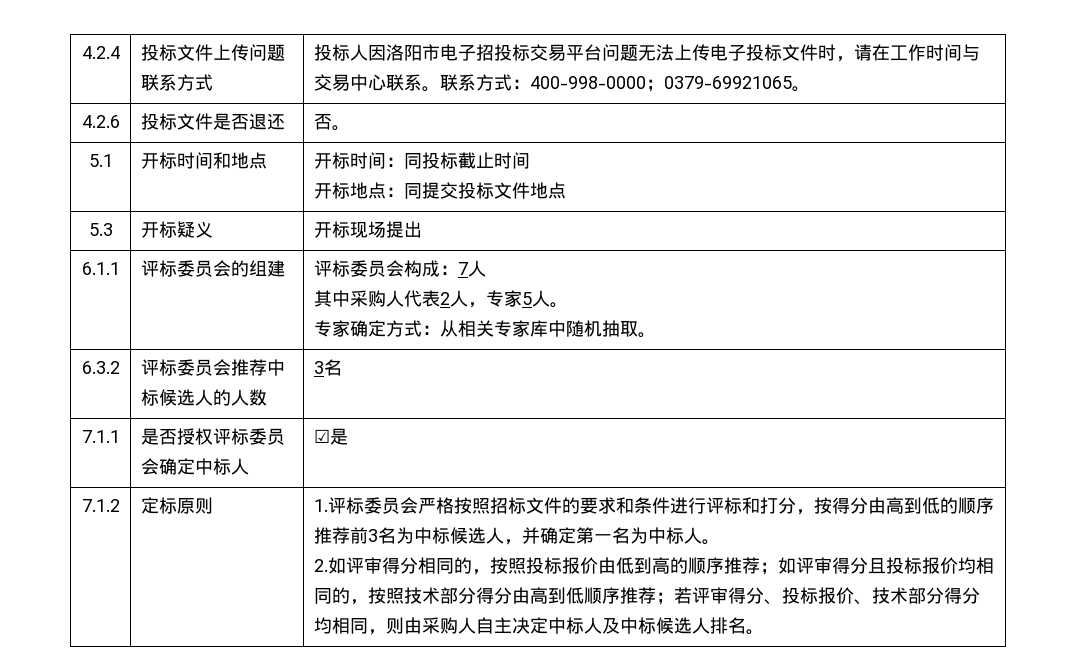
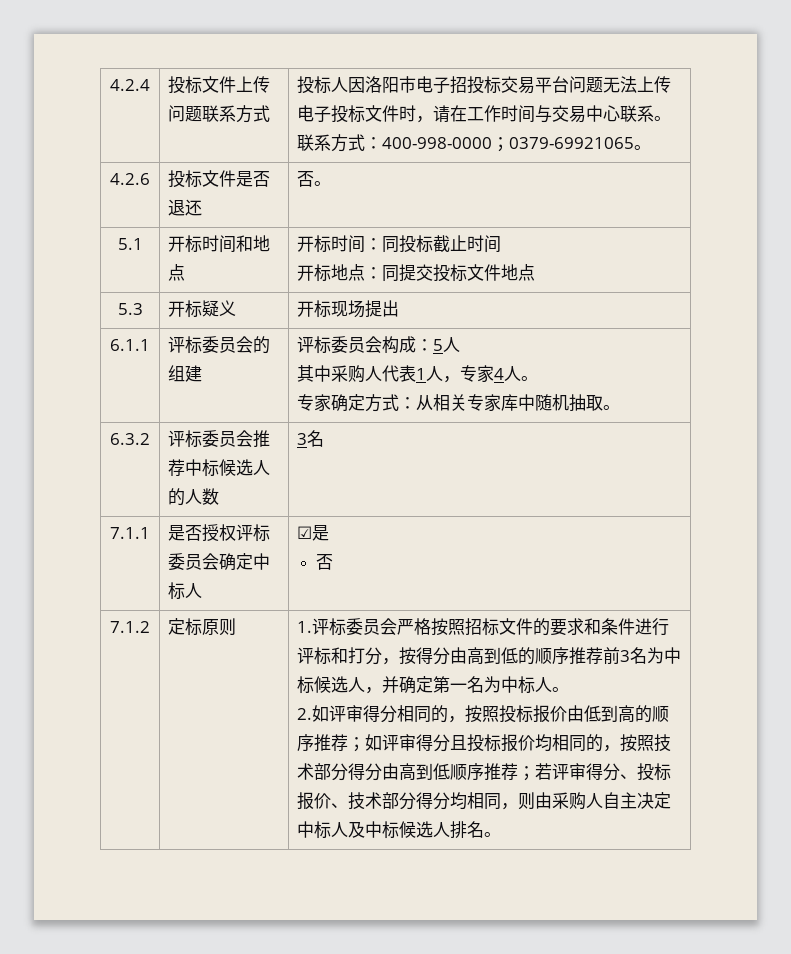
[457,262,468,275] 7 -> [433,339,444,351] 5
[439,292,450,305] 2 -> [416,368,427,380] 1
[521,292,532,305] 5 -> [494,368,505,380] 4
(348, 436) none -> [315,554,333,570] // 否

